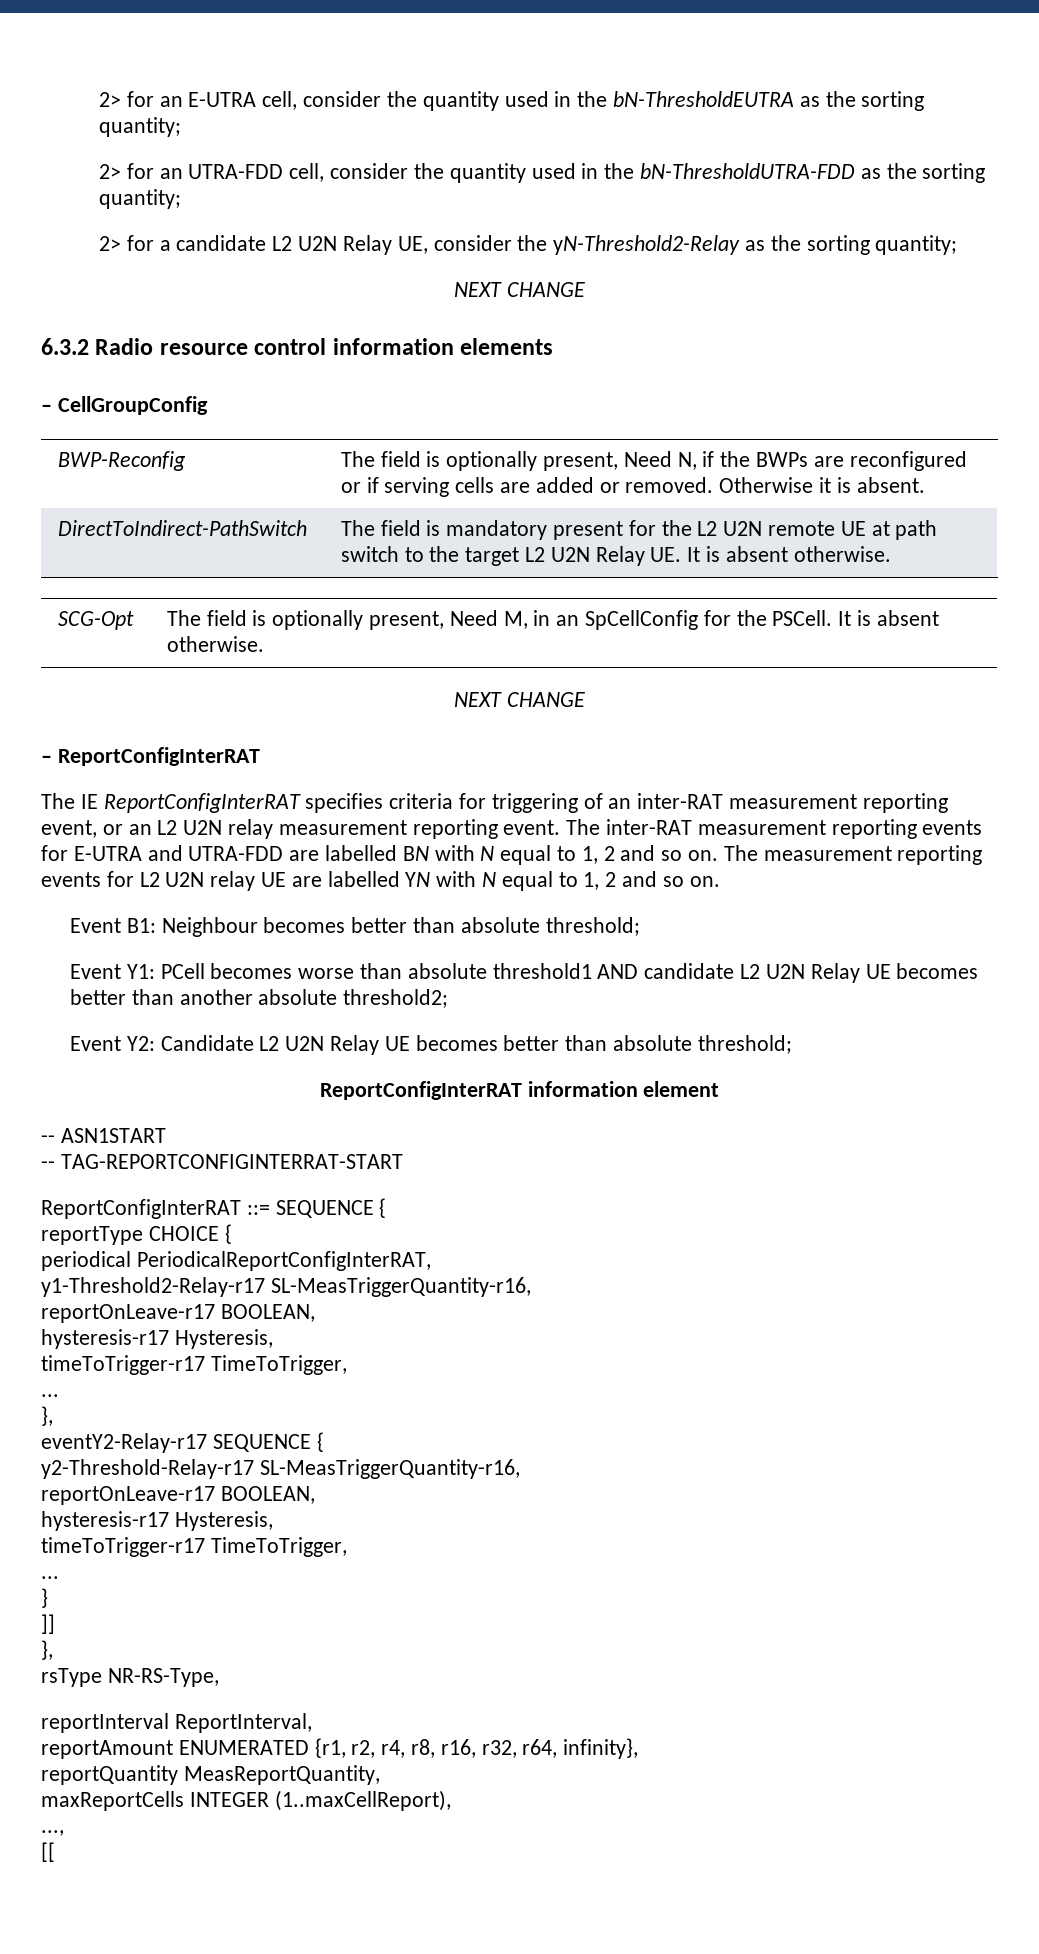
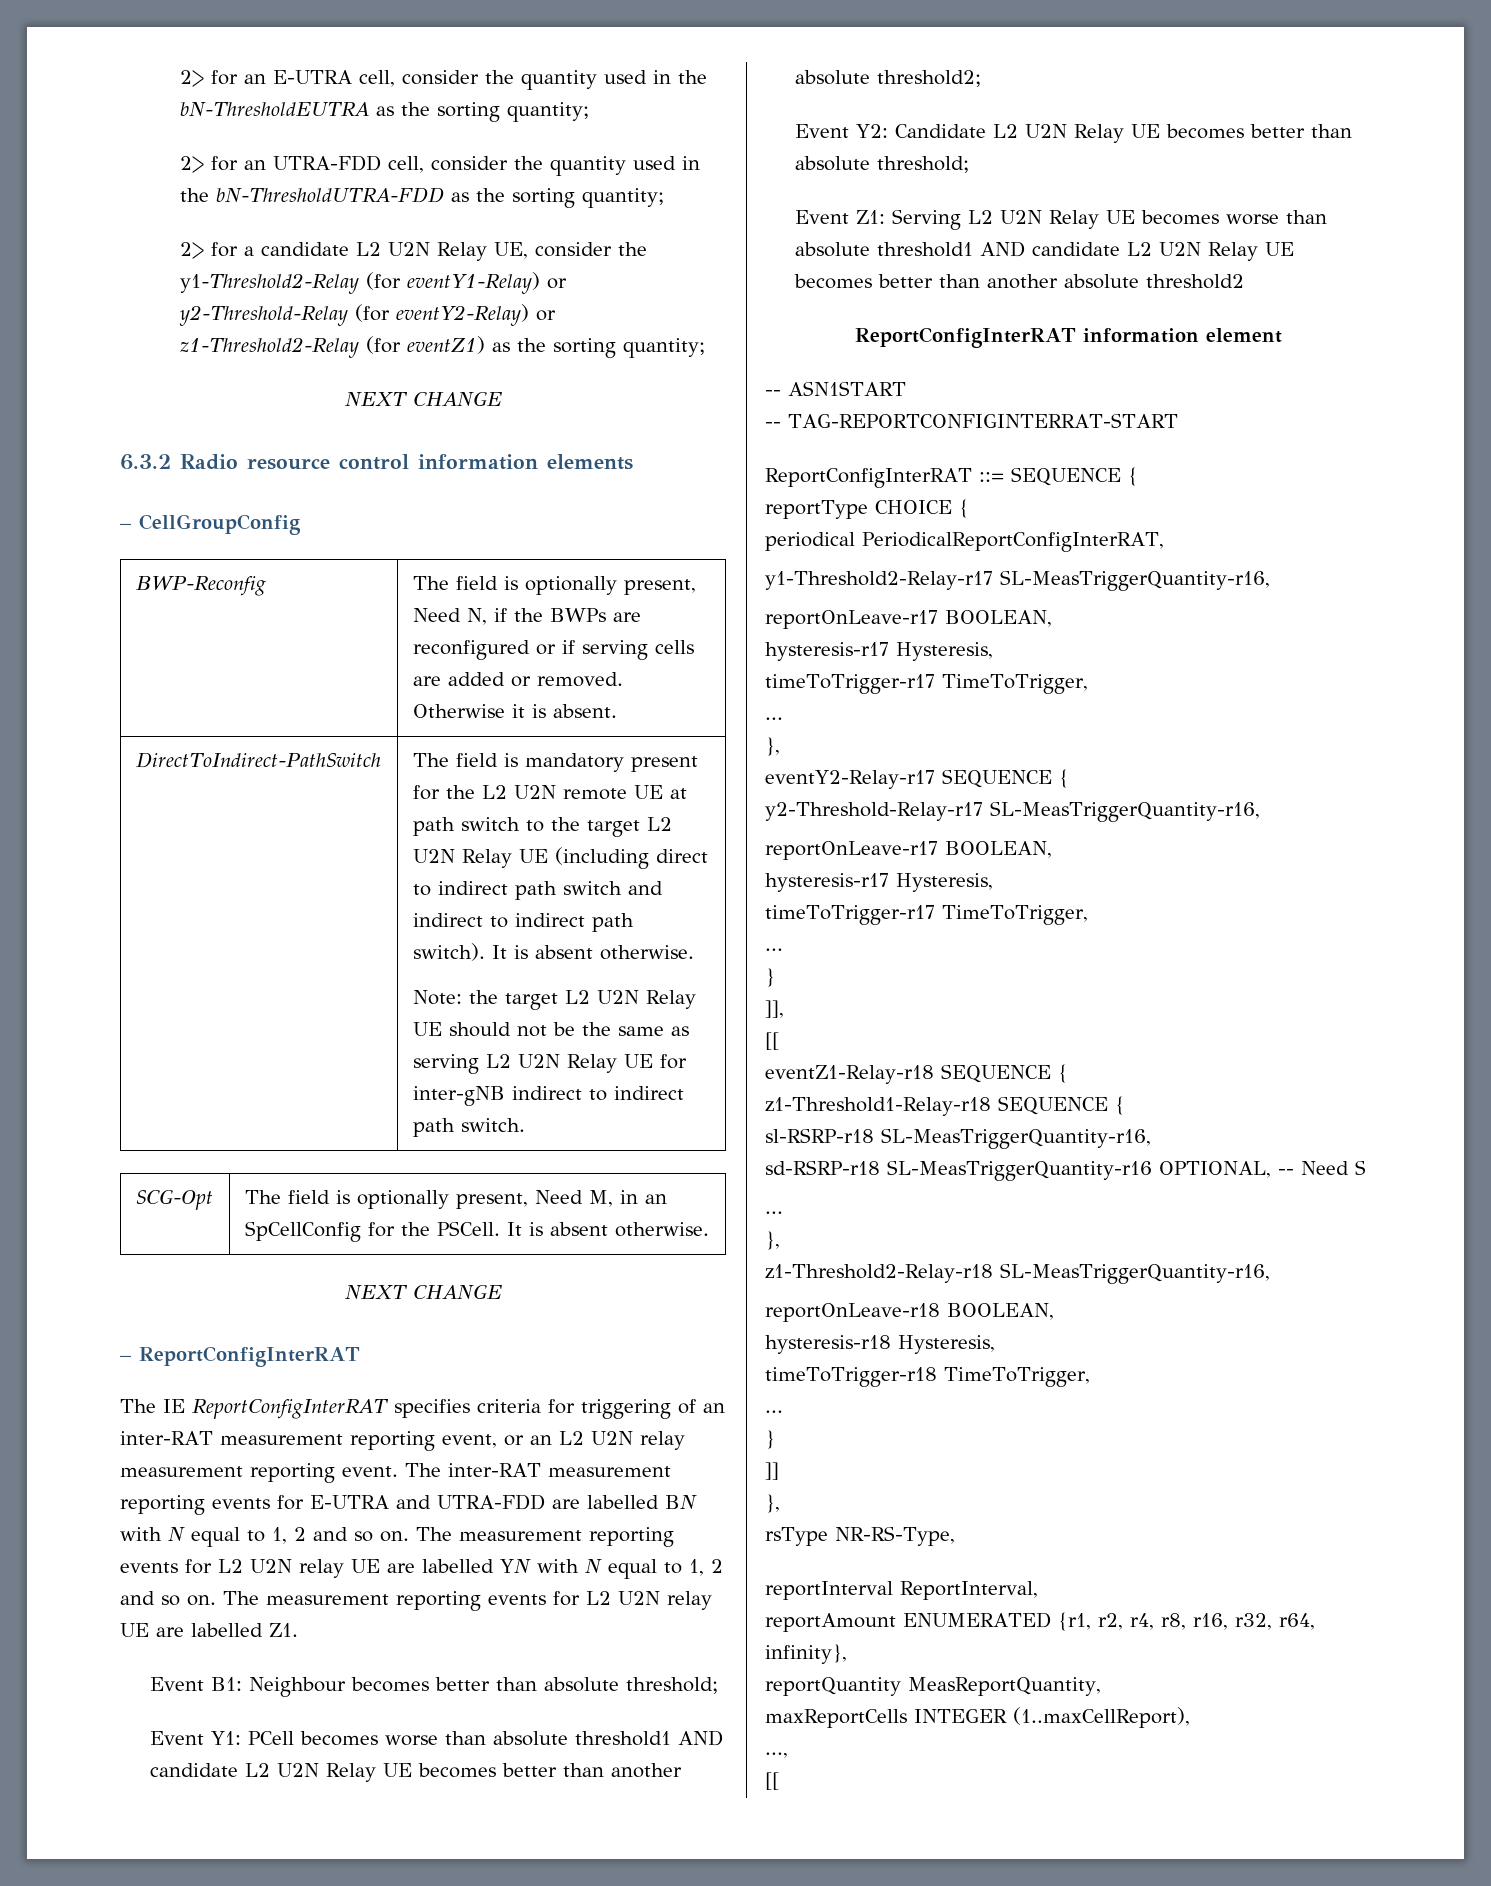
[553,235,741,255] yN-Threshold2-Relay -> [179,272,567,294] [178,304,556,326] [179,336,485,358] y1-Threshold2-Relay (for eventY1-Relay) or y2-Threshold-Relay (for eventY2-Relay) or z1-Threshold2-Relay (for eventZ1)
[650,546,891,562] UE. It is absent otherwise. -> [518,847,708,869] [412,881,663,900] [412,913,634,932] [412,943,694,961] [412,990,696,1010] [412,1022,689,1037] [412,1054,687,1074] [412,1086,684,1106] [412,1118,525,1137] UE (including direct to indirect path switch and indirect to indirect path switch). It is absent otherwise. // Note: the target L2 U2N Relay UE should not be the same as serving L2 U2N Relay UE for inter-gNB indirect to indirect path switch.
(720, 881) none -> [223,1591,712,1611] [120,1623,298,1637] The measurement reporting events for L2 U2N relay UE are labelled Z1.
(792, 1044) none -> [794,209,1327,230] [794,241,1294,261] [793,274,1244,289] // Event Z1: Serving L2 U2N Relay UE becomes worse than absolute threshold1 AND candidate L2 U2N Relay UE becomes better than another absolute threshold2
(48, 1598) none -> [765,1000,784,1018] [765,1032,779,1050] [765,1064,1068,1084] [765,1096,1125,1116] [765,1128,1151,1149] [765,1160,1366,1181] [765,1211,783,1214] [765,1231,780,1250] [765,1263,1270,1284] [765,1303,1054,1322] [765,1335,995,1354] [765,1367,1090,1387] [765,1410,783,1413] [765,1430,775,1449] // ]], // [[ // eventZ1-Relay-r18 SEQUENCE { // z1-Threshold1-Relay-r18 SEQUENCE { // sl-RSRP-r18 SL-MeasTriggerQuantity-r16, // sd-RSRP-r18 SL-MeasTriggerQuantity-r16 OPTIONAL, -- Need S // ... // }, // z1-Threshold2-Relay-r18 SL-MeasTriggerQuantity-r16, // reportOnLeave-r18 BOOLEAN, // hysteresis-r18 Hysteresis, // timeToTrigger-r18 TimeToTrigger, // ... // }

